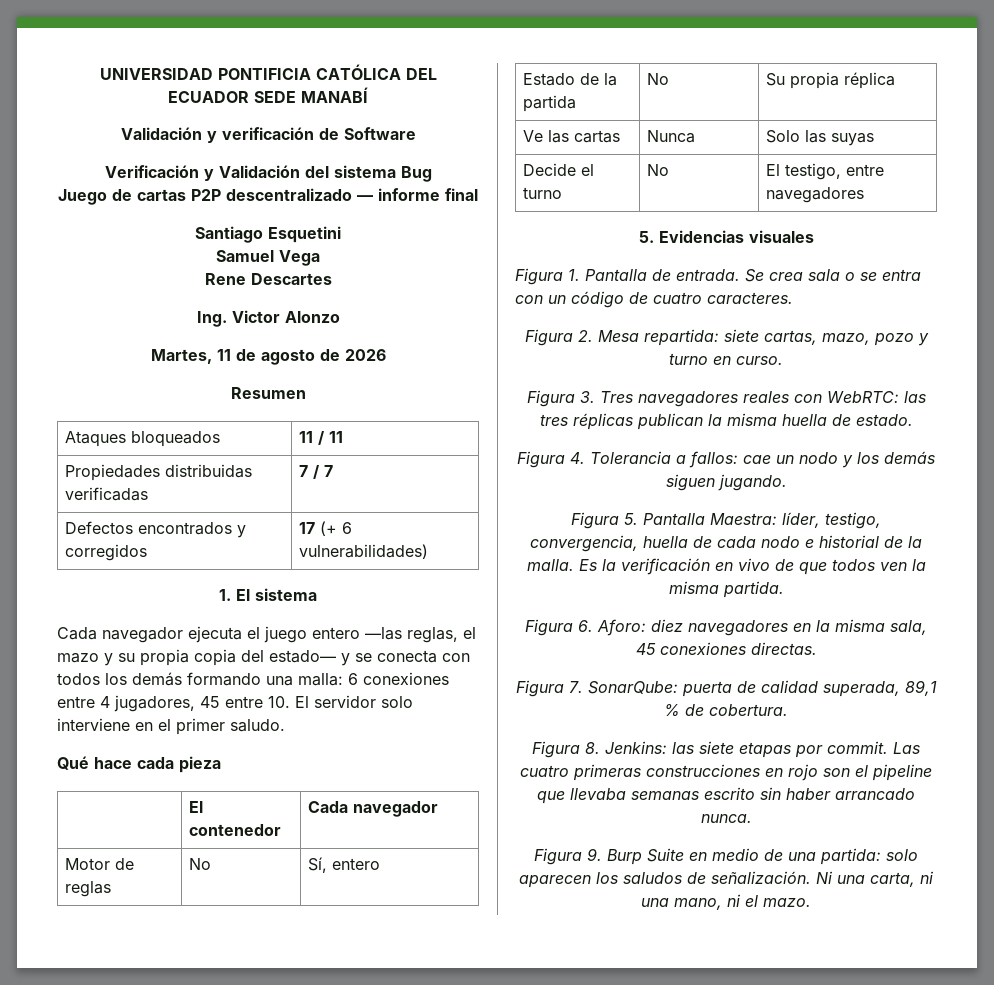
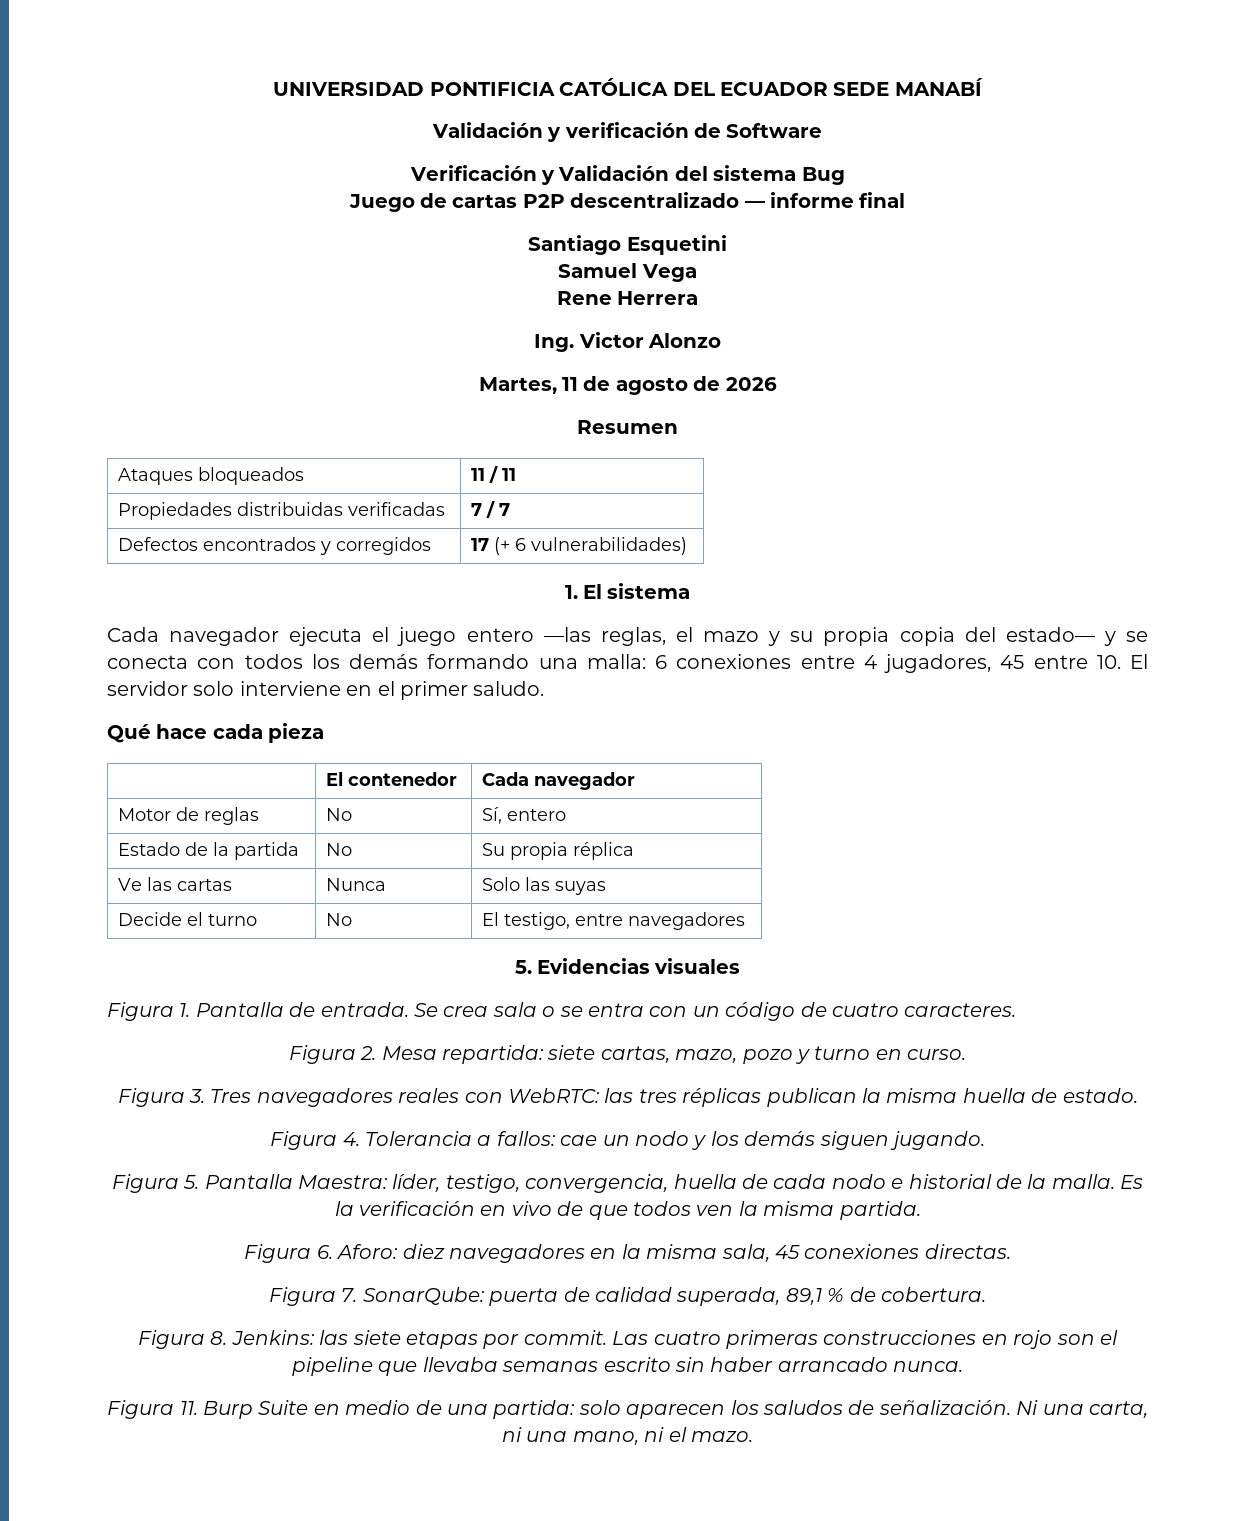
[250,273,332,285] Descartes -> [617,291,699,305] Herrera
[587,848,602,861] 9. -> [179,1401,198,1415] 11.

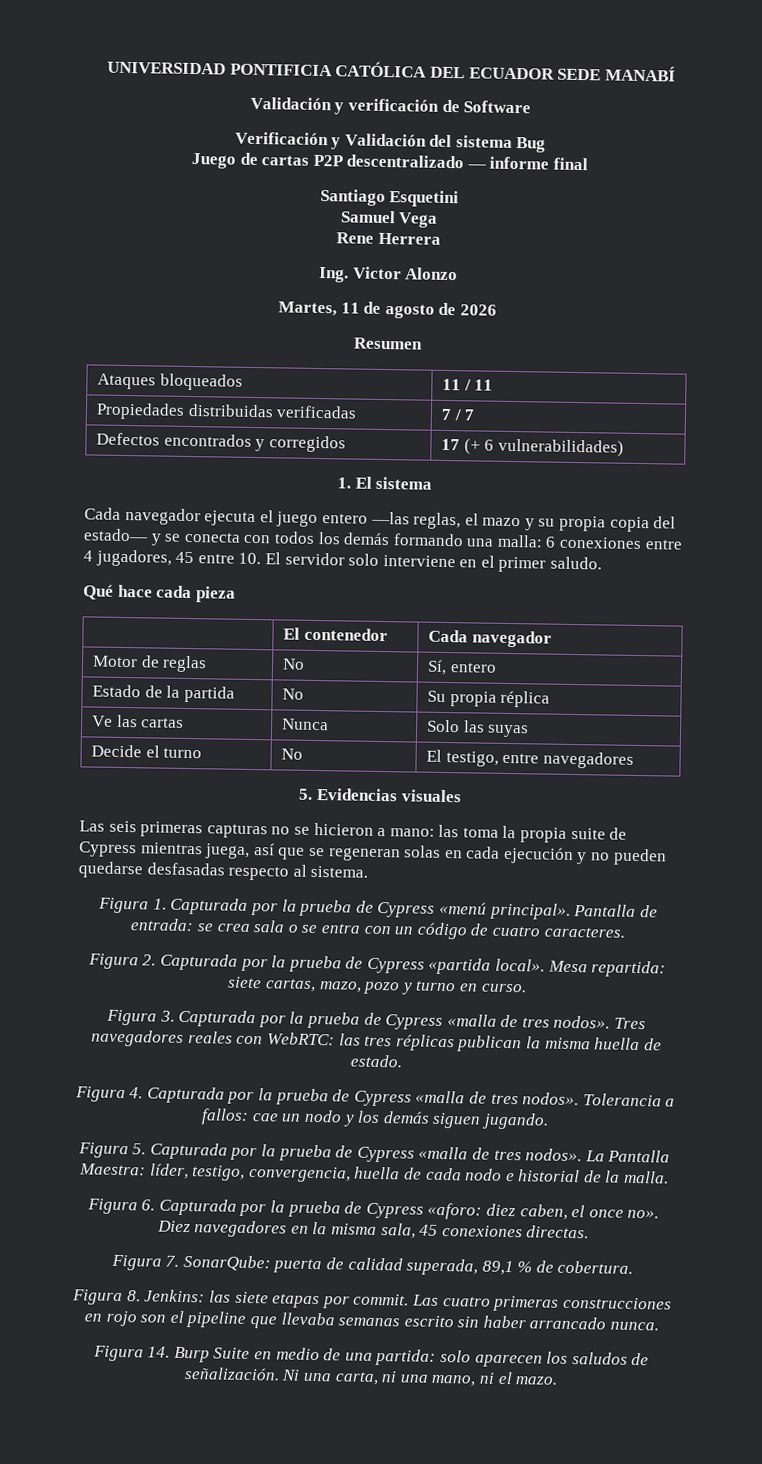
[107,1002,438,1021] Figura 1. Pantalla de entrada. Se -> [79,820,628,843] [79,841,667,866] [78,861,369,881] [98,897,658,920] [130,918,215,932] Las seis primeras capturas no se hicieron a mano: las toma la propia suite de Cypress mientras juega, así que se regeneran solas en cada ejecución y no pueden quedarse desfasadas respecto al sistema. // Figura 1. Capturada por la prueba de Cypress «menú principal». Pantalla de entrada: se
(377, 1053) none -> [159,953,546,975] Capturada por la prueba de Cypress «partida local».
(205, 1096) none -> [178,1009,611,1031] Capturada por la prueba de Cypress «malla de tres nodos».
(360, 1139) none -> [146,1086,580,1107] Capturada por la prueba de Cypress «malla de tres nodos».
(200, 1182) none -> [149,1142,605,1163] Capturada por la prueba de Cypress «malla de tres nodos». La
[1120,1175,1144,1189] [334,1201,921,1220] [244,1244,445,1263] Es la verificación en vivo de que todos ven la misma partida. // Figura 6. Aforo: diez -> [86,1198,660,1220] [156,1220,191,1233] // Figura 6. Capturada por la prueba de Cypress «aforo: diez caben, el once no». Diez
[179,1401,198,1415] 11. -> [147,1346,171,1358] 14.

